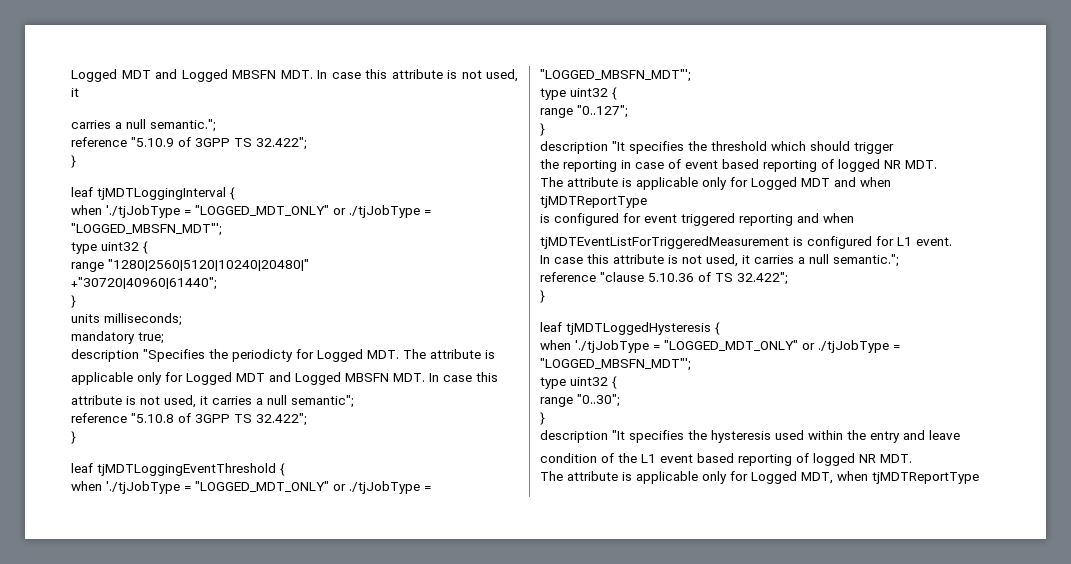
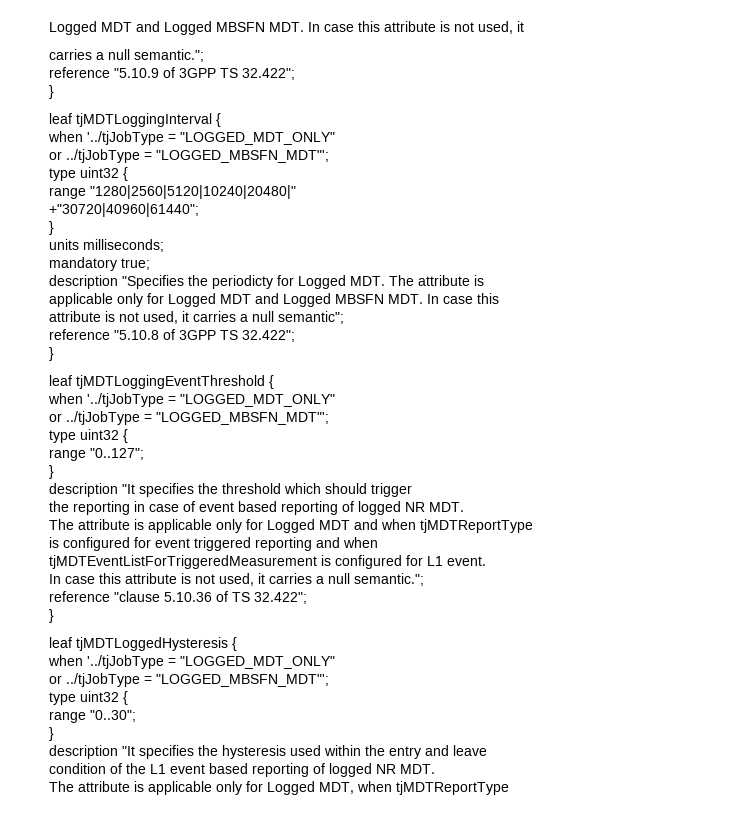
[106,205,420,218] './tjJobType = "LOGGED_MDT_ONLY" or ./tjJobType -> [87,131,335,145] [49,149,140,163] '../tjJobType = "LOGGED_MDT_ONLY" // or ../tjJobType
[106,481,420,494] './tjJobType = "LOGGED_MDT_ONLY" or ./tjJobType -> [87,393,335,407] [49,411,140,425] '../tjJobType = "LOGGED_MDT_ONLY" // or ../tjJobType
[575,340,889,353] './tjJobType = "LOGGED_MDT_ONLY" or ./tjJobType -> [87,655,335,669] [49,673,140,687] '../tjJobType = "LOGGED_MDT_ONLY" // or ../tjJobType

